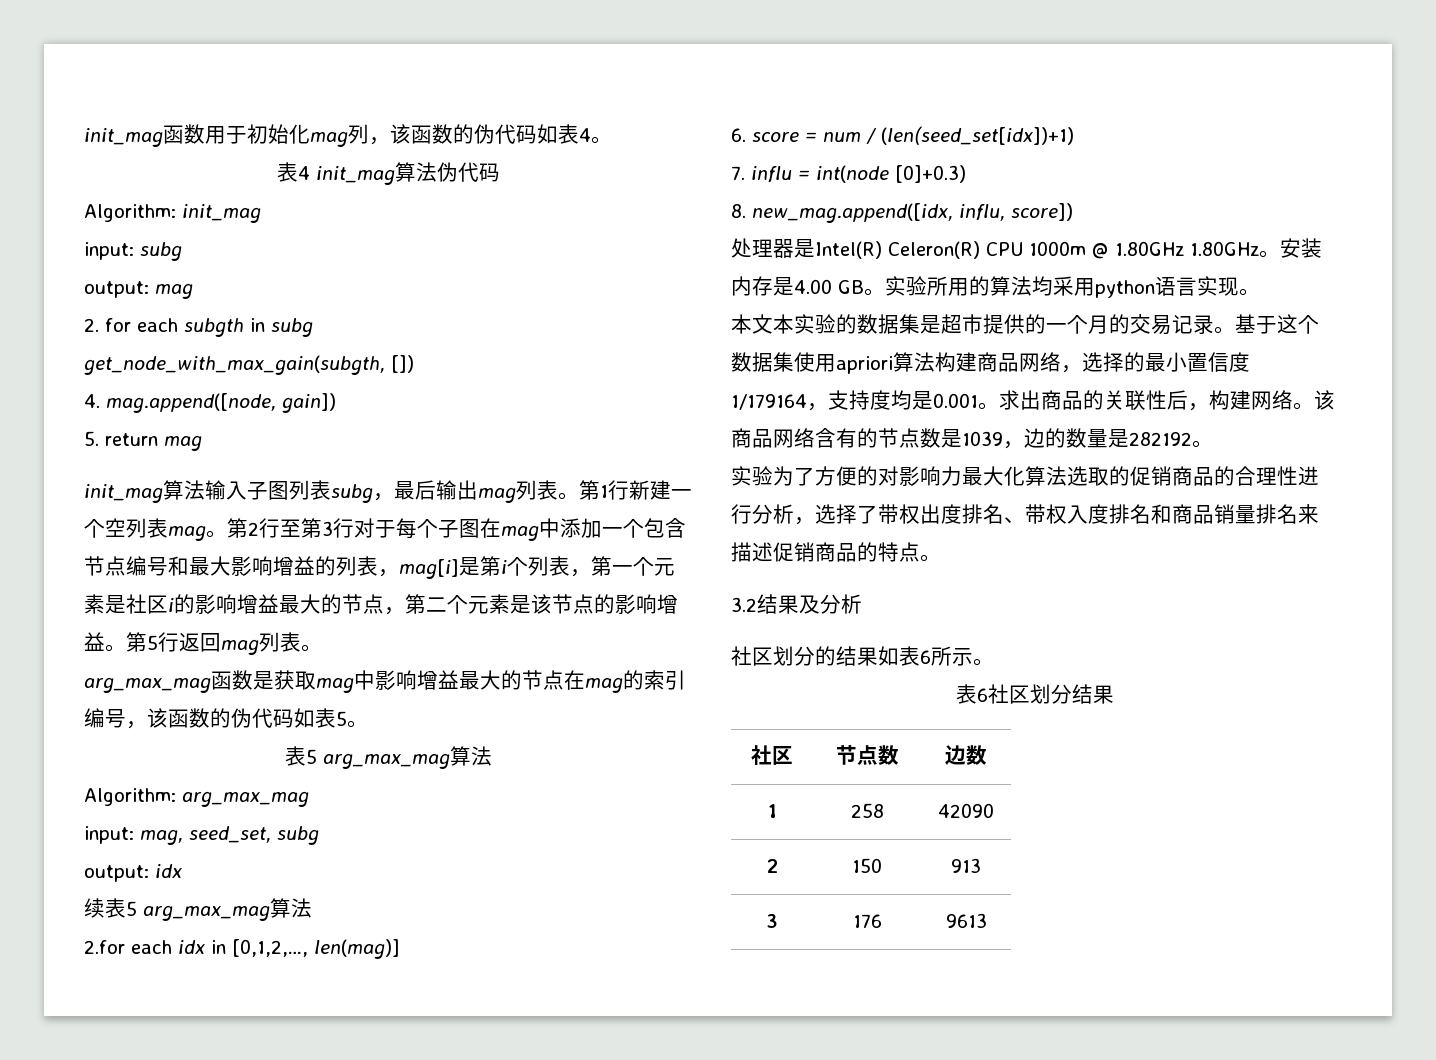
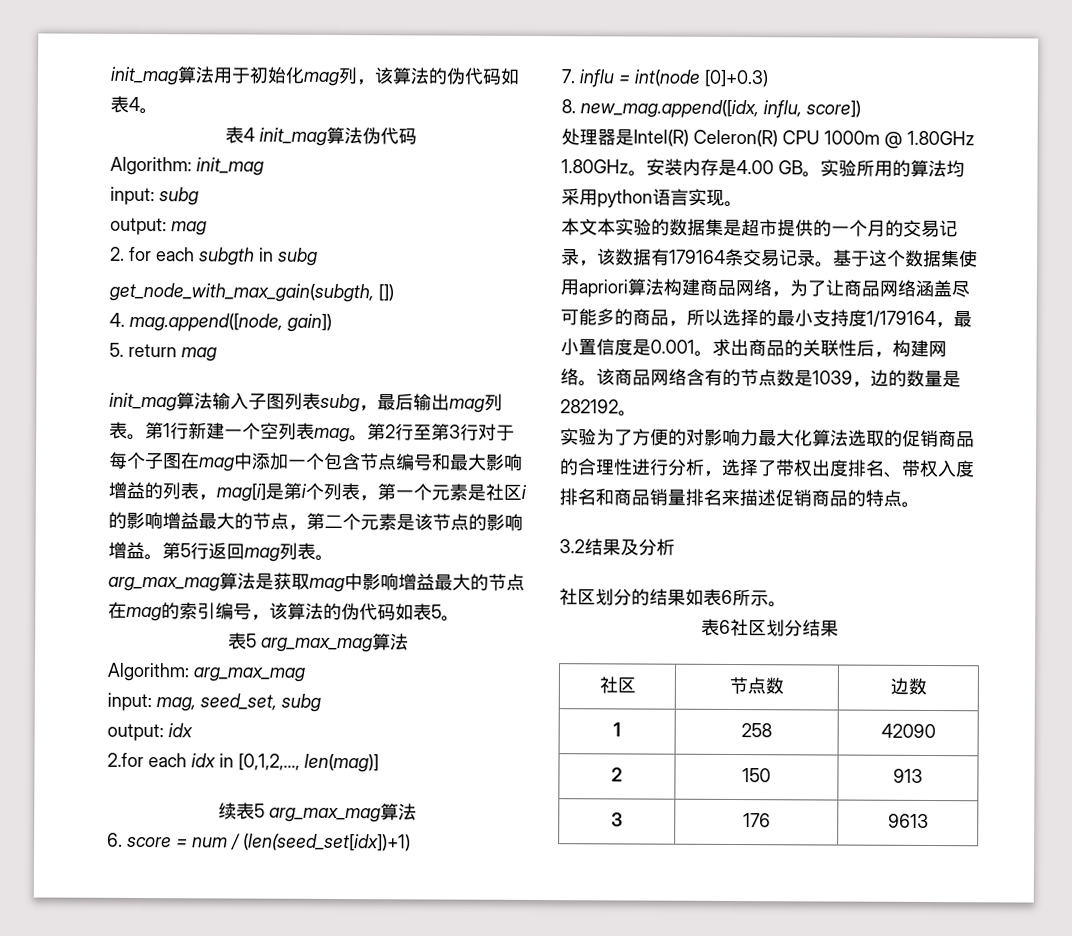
[84,124,205,147] init_mag函数 -> [110,66,215,86] init_mag算法
[411,124,453,144] 函数 -> [392,67,430,85] 算法
[211,670,253,690] 函数 -> [219,572,256,590] 算法
[168,708,210,728] 函数 -> [287,602,324,620] 算法
[84,898,312,921] [84,939,400,959] 续表5 arg_max_mag算法 // 2.for each idx in [0,1,2,…, len(mag)] -> [107,752,379,773] [218,802,417,823] 2.for each idx in [0,1,2,…, len(mag)] // 续表5 arg_max_mag算法
(1214, 324) none -> [579,248,816,267] ，该数据有179164条交易记录
[1082,352,1250,372] [731,390,912,411] 选择的最小置信度1/179164，支持度均 -> [789,279,970,298] [560,308,972,329] [560,338,633,356] 为了让商品网络涵盖尽可能多的商品，所以选择的最小支持度1/179164，最小置信度

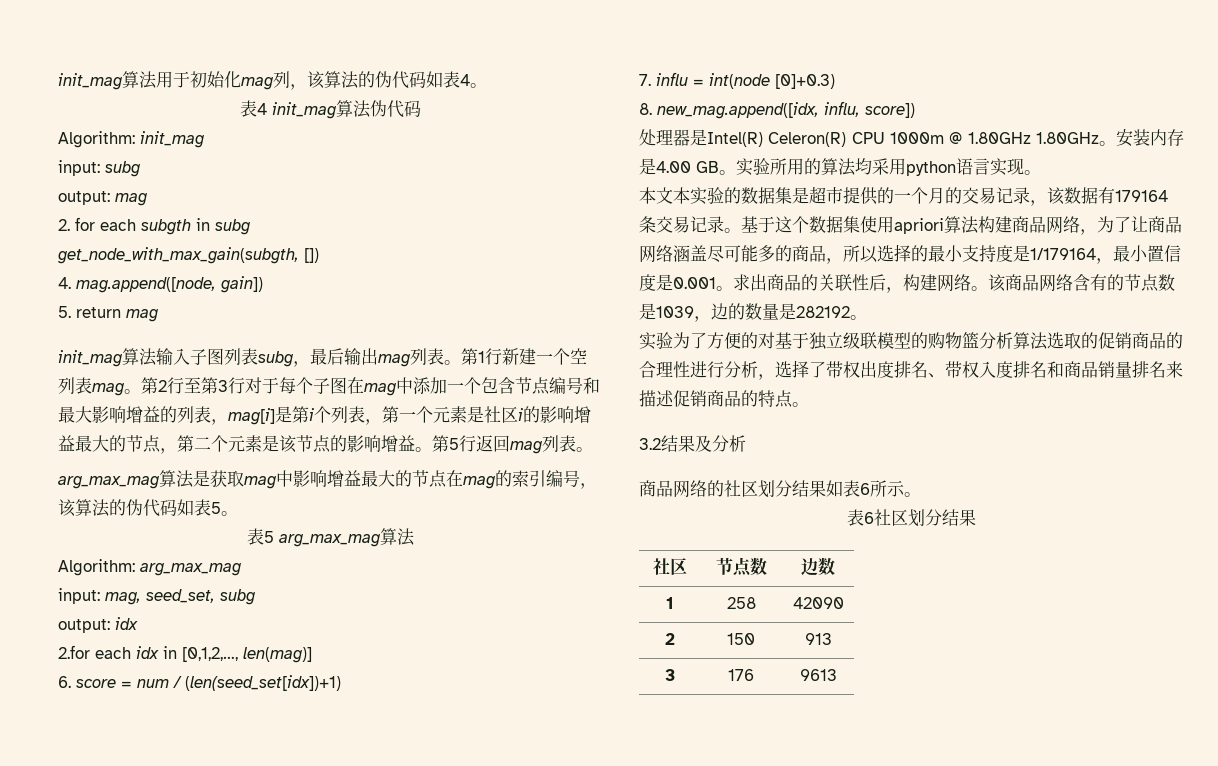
[218,802,417,823] // 续表5 arg_max_mag算法 -> (312, 655) none
(867, 318) none -> [1013,245,1030,262] 是
[704,428,813,447] 影响力最大化 -> [775,332,1013,350] 基于独立级联模型的购物篮分析
[559,588,650,606] 社区划分的 -> [639,480,792,498] 商品网络的社区划分

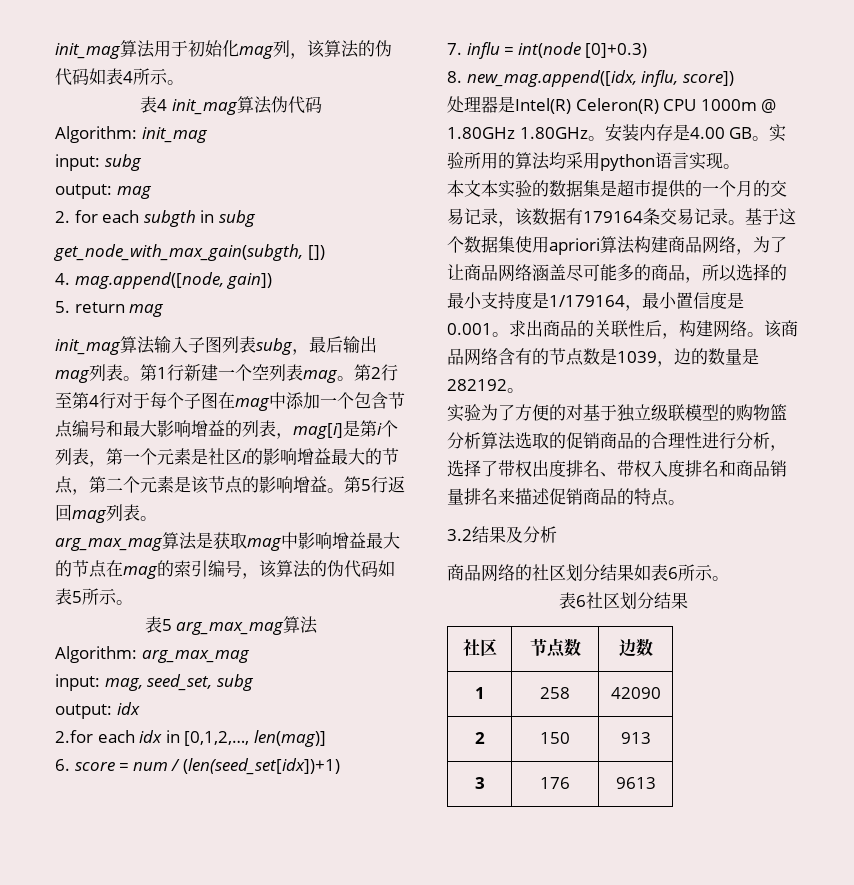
(470, 80) none -> [133,68,168,85] 所示
[218,380,228,392] 3 -> [89,395,99,407] 4
(221, 508) none -> [82,588,117,605] 所示

